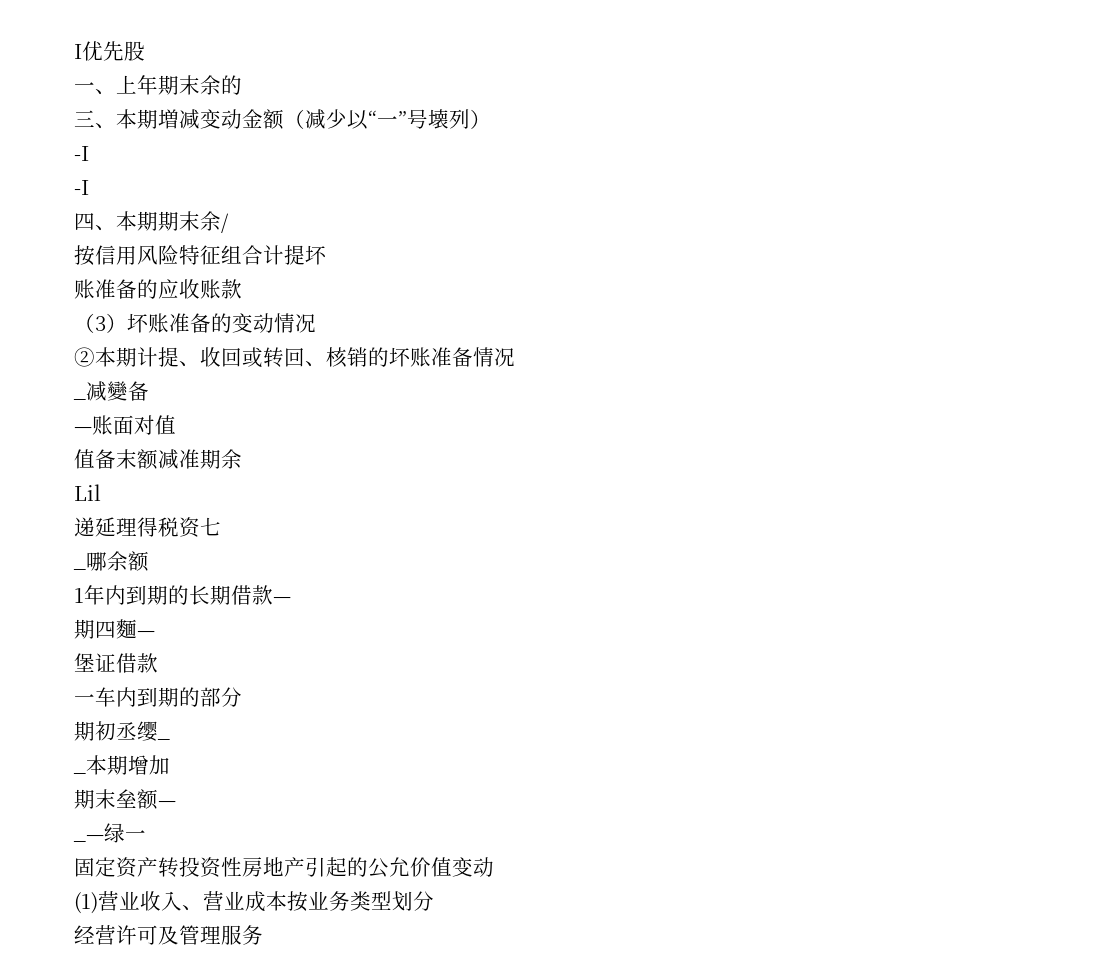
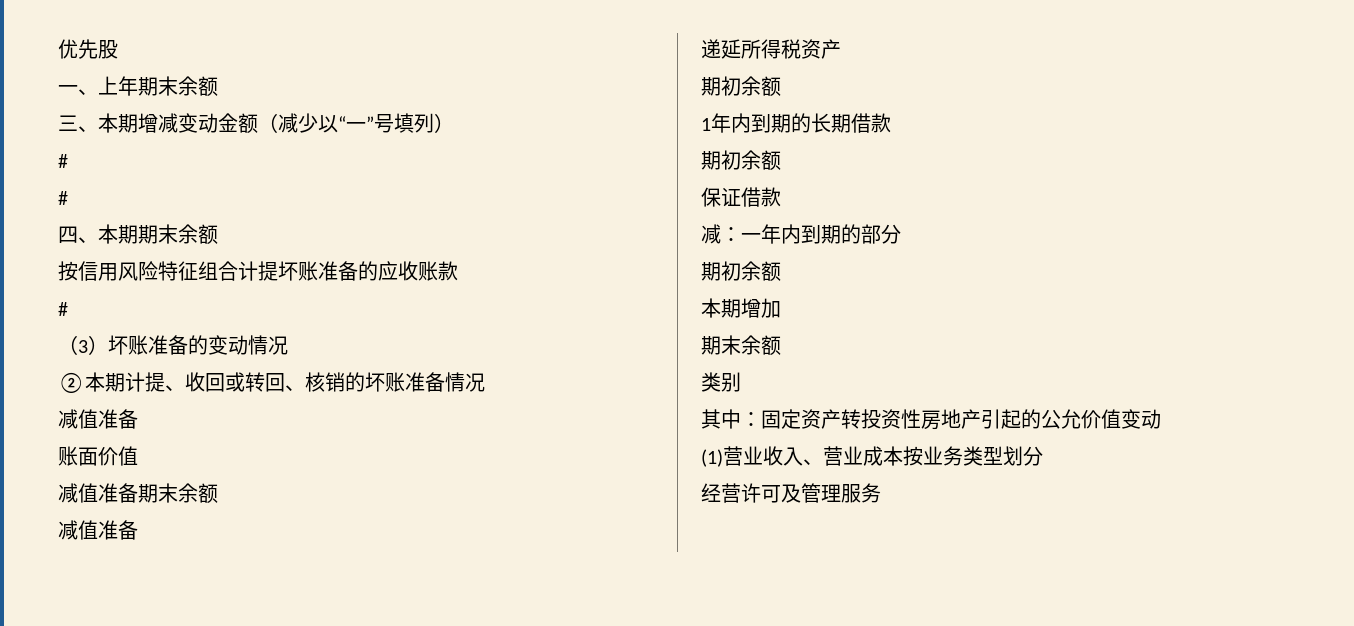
[74,44,82,59] I -> (58, 49) none
[221,75,242,95] 的 -> [198,76,218,96] 额
[158,109,179,129] 増 -> [138,113,158,133] 增
[428,109,449,129] 壊 -> [394,113,414,133] 填
[74,146,89,161] [74,180,89,195] -I // -I -> [58,154,68,168] [58,191,68,205] # // #
[221,213,229,233] / -> [198,224,218,244] 额
(327, 255) // -> (298, 271) none
(242, 289) none -> [58,302,68,316] // #
[73,381,149,401] [74,415,176,435] [74,449,242,470] [74,484,101,501] [74,517,221,538] [73,552,107,571] _减變备 // —账面对值 // 值备末额减准期余 // Lil // 递延理得税资七 // _哪 -> [58,409,138,429] [58,446,138,466] [58,483,218,503] [58,520,138,540] [701,39,841,59] [701,76,741,96] 减值准备 // 账面价值 // 减值准备期末余额 // 减值准备 // 递延所得税资产 // 期初
[273,597,291,603] [74,619,155,639] [74,653,95,672] — // 期四麵— // 堡 -> [701,150,781,170] [701,187,721,207] // 期初余额 // 保
[74,687,116,707] 一车 -> [701,224,781,244] 减：一年
[116,721,170,742] [73,773,86,774] 丞缨_ // _ -> [741,261,781,281] 余额 //
[116,789,176,810] [73,823,146,843] 垒额— // _—绿一 // -> [741,335,781,355] [701,372,741,392] [701,409,761,429] 余额 // 类别 // 其中：

